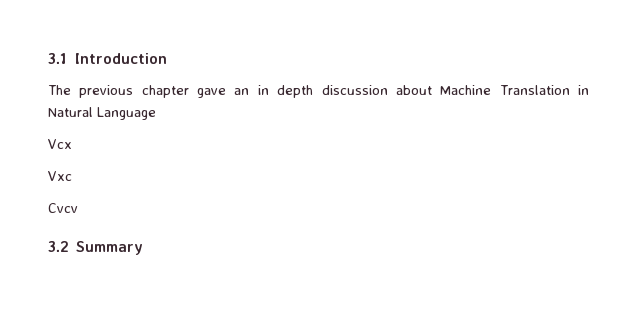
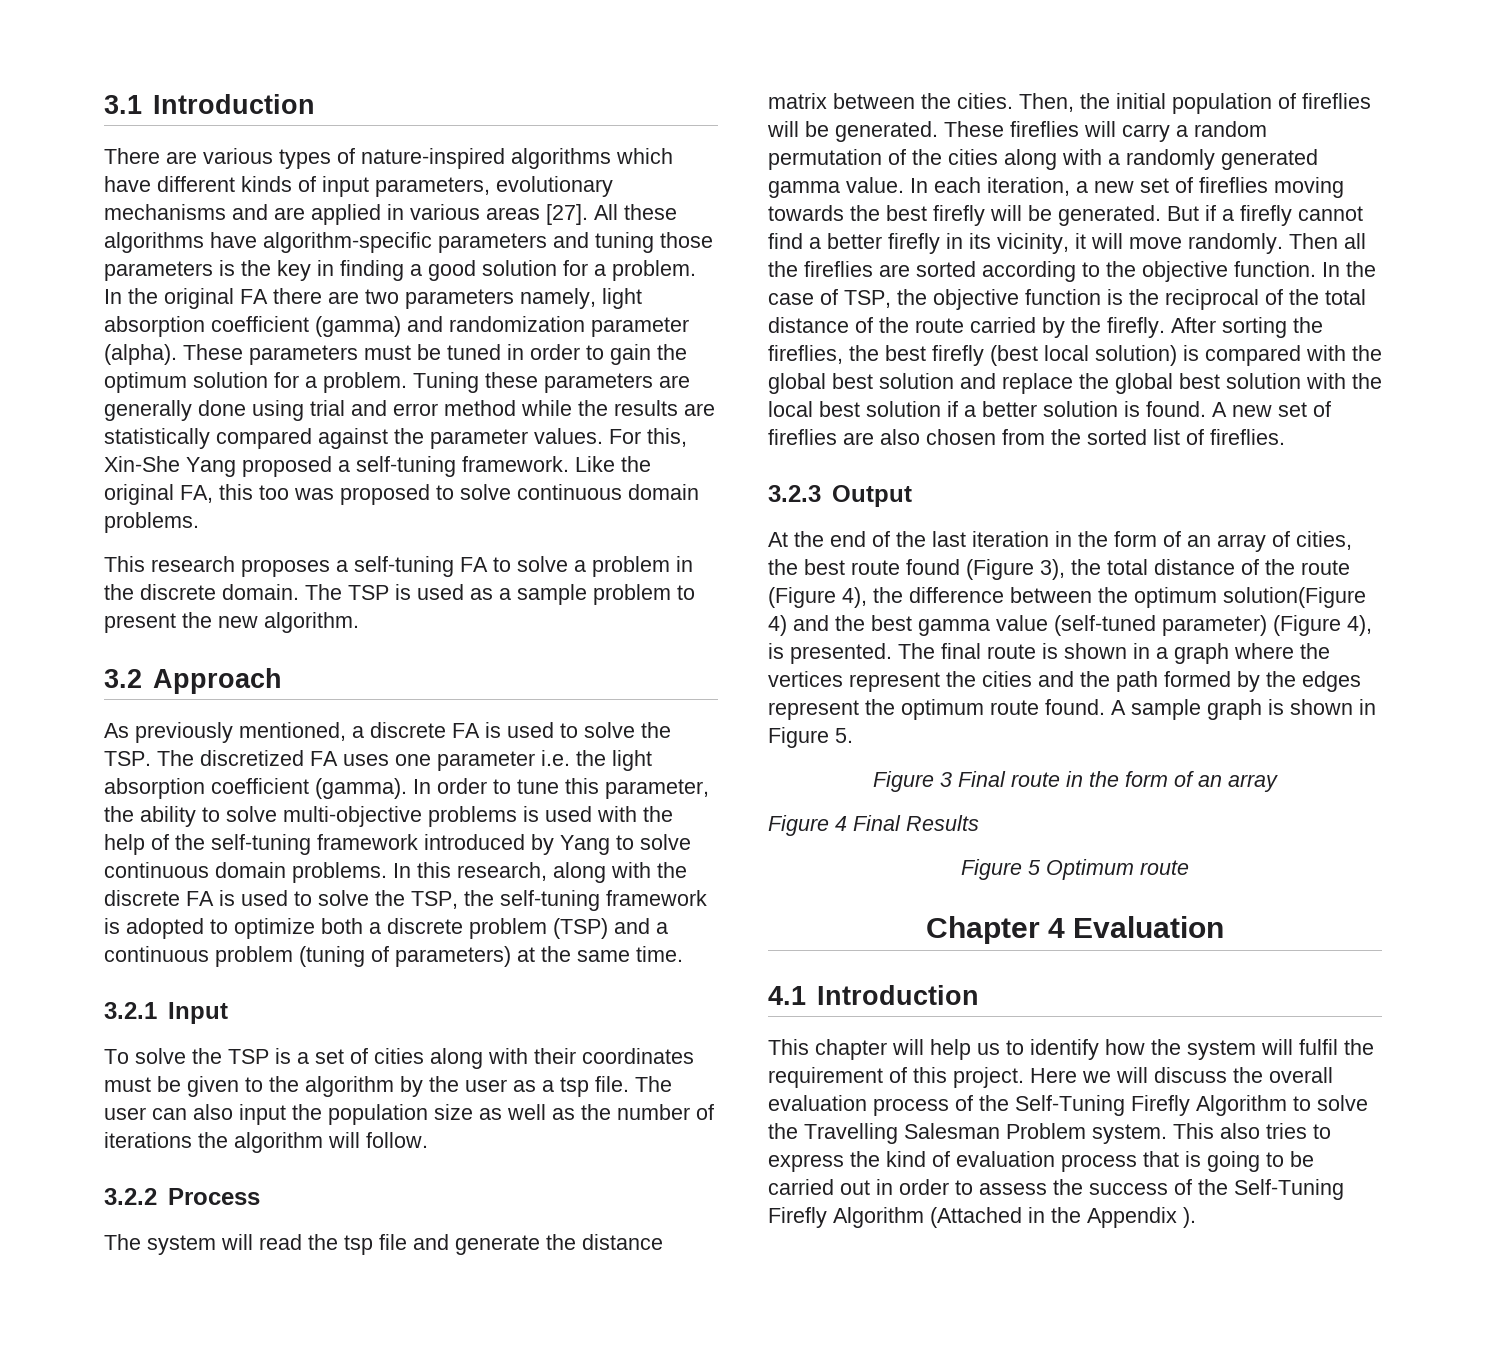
[48,85,590,98] [48,107,156,120] [48,139,72,149] [48,171,72,181] [48,203,78,213] [48,241,144,255] The previous chapter gave an in depth discussion about Machine Translation in Natural Language // Vcx // Vxc // Cvcv // 3.2 Summary -> [104,148,673,169] [104,176,613,197] [104,204,677,225] [104,232,713,253] [104,260,696,281] [104,288,642,309] [104,316,689,337] [104,344,687,365] [104,372,690,393] [104,400,715,421] [104,428,687,449] [104,456,651,477] [104,484,699,505] [104,512,199,533] [104,556,693,577] [104,584,695,605] [104,612,359,633] [104,668,282,694] [104,722,671,743] [104,750,652,771] [104,778,709,799] [104,806,673,827] [104,834,691,855] [104,862,687,883] [104,890,707,911] [104,918,668,939] [104,946,683,967] [104,1002,228,1024] [104,1048,694,1069] [104,1076,672,1097] [104,1104,714,1125] [104,1132,428,1153] [104,1188,260,1205] [104,1234,663,1255] [768,93,1371,114] [767,121,1267,142] [768,149,1318,170] [768,177,1344,198] [768,205,1363,226] [768,233,1366,254] [768,261,1376,282] [768,289,1366,310] [768,317,1323,338] [768,345,1382,366] [768,373,1382,394] [768,401,1331,417] [768,429,1285,445] [768,485,912,507] [768,531,1352,552] [768,559,1350,580] [768,587,1366,608] [768,615,1372,636] [768,643,1330,664] [768,671,1361,692] [768,699,1376,720] [768,727,853,748] [873,771,1278,792] [768,815,979,836] [961,859,1189,880] [925,916,1225,944] [768,985,979,1005] [768,1039,1374,1060] [768,1067,1333,1088] [768,1095,1368,1116] [768,1123,1331,1144] [768,1151,1314,1172] [768,1179,1344,1200] [768,1207,1196,1228] There are various types of nature-inspired algorithms which have different kinds of input parameters, evolutionary mechanisms and are applied in various areas [27]. All these algorithms have algorithm-specific parameters and tuning those parameters is the key in finding a good solution for a problem. In the original FA there are two parameters namely, light absorption coefficient (gamma) and randomization parameter (alpha). These parameters must be tuned in order to gain the optimum solution for a problem. Tuning these parameters are generally done using trial and error method while the results are statistically compared against the parameter values. For this, Xin-She Yang proposed a self-tuning framework. Like the original FA, this too was proposed to solve continuous domain problems. // This research proposes a self-tuning FA to solve a problem in the discrete domain. The TSP is used as a sample problem to present the new algorithm. // 3.2 Approach // As previously mentioned, a discrete FA is used to solve the TSP. The discretized FA uses one parameter i.e. the light absorption coefficient (gamma). In order to tune this parameter, the ability to solve multi-objective problems is used with the help of the self-tuning framework introduced by Yang to solve continuous domain problems. In this research, along with the discrete FA is used to solve the TSP, the self-tuning framework is adopted to optimize both a discrete problem (TSP) and a continuous problem (tuning of parameters) at the same time. // 3.2.1 Input // To solve the TSP is a set of cities along with their coordinates must be given to the algorithm by the user as a tsp file. The user can also input the population size as well as the number of iterations the algorithm will follow. // 3.2.2 Process // The system will read the tsp file and generate the distance matrix between the cities. Then, the initial population of fireflies will be generated. These fireflies will carry a random permutation of the cities along with a randomly generated gamma value. In each iteration, a new set of fireflies moving towards the best firefly will be generated. But if a firefly cannot find a better firefly in its vicinity, it will move randomly. Then all the fireflies are sorted according to the objective function. In the case of TSP, the objective function is the reciprocal of the total distance of the route carried by the firefly. After sorting the fireflies, the best firefly (best local solution) is compared with the global best solution and replace the global best solution with the local best solution if a better solution is found. A new set of fireflies are also chosen from the sorted list of fireflies. // 3.2.3 Output // At the end of the last iteration in the form of an array of cities, the best route found (Figure 3), the total distance of the route (Figure 4), the difference between the optimum solution(Figure 4) and the best gamma value (self-tuned parameter) (Figure 4), is presented. The final route is shown in a graph where the vertices represent the cities and the path formed by the edges represent the optimum route found. A sample graph is shown in Figure 5. // Figure 3 Final route in the form of an array // Figure 4 Final Results // Figure 5 Optimum route // Chapter 4 Evaluation // 4.1 Introduction // This chapter will help us to identify how the system will fulfil the requirement of this project. Here we will discuss the overall evaluation process of the Self-Tuning Firefly Algorithm to solve the Travelling Salesman Problem system. This also tries to express the kind of evaluation process that is going to be carried out in order to assess the success of the Self-Tuning Firefly Algorithm (Attached in the Appendix ).

